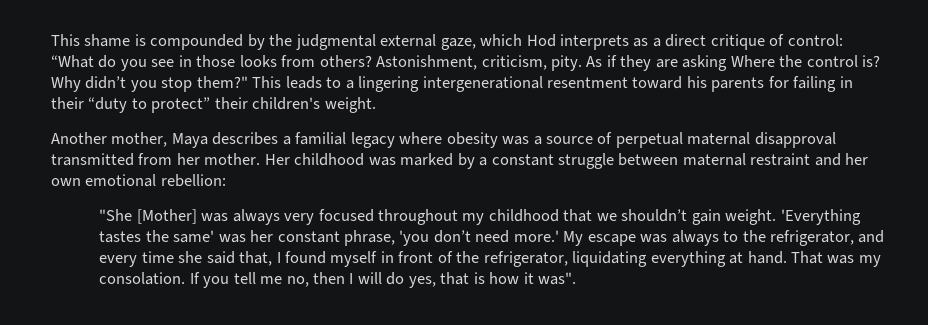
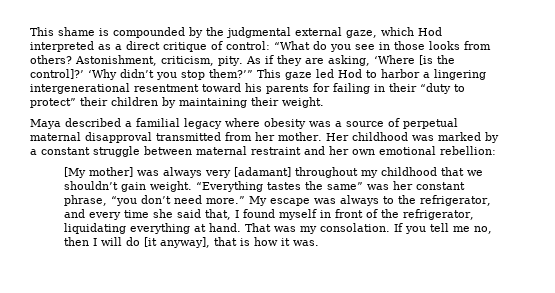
[560,34,630,50] interprets -> [30,41,94,52] interpreted
[682,55,881,71] [51,76,342,92] asking Where the control is? Why didn’t you stop them?" This leads to -> [327,55,455,66] [30,69,420,80] asking, ‘Where [is the control]?’ ‘Why didn’t you stop them?’” This gaze led Hod to harbor
[252,97,376,113] [51,132,279,148] children's weight. // Another mother, Maya describes -> [111,97,324,108] [30,118,121,129] children by maintaining their weight. // Maya described
[99,209,197,224] "She [Mother] -> [64,167,134,178] [My mother]
[318,209,374,222] focused -> [234,167,292,177] [adamant]
[780,209,861,225] 'Everything -> [196,181,264,192] “Everything
[173,230,215,243] same' -> [327,182,364,190] same”
[399,230,430,246] 'you -> [111,196,138,206] “you
[513,230,559,242] more.' -> [206,196,246,204] more.”
[408,276,436,288] yes, -> [144,237,211,248] [it anyway],
[538,272,577,285] was". -> [293,240,320,246] was.

